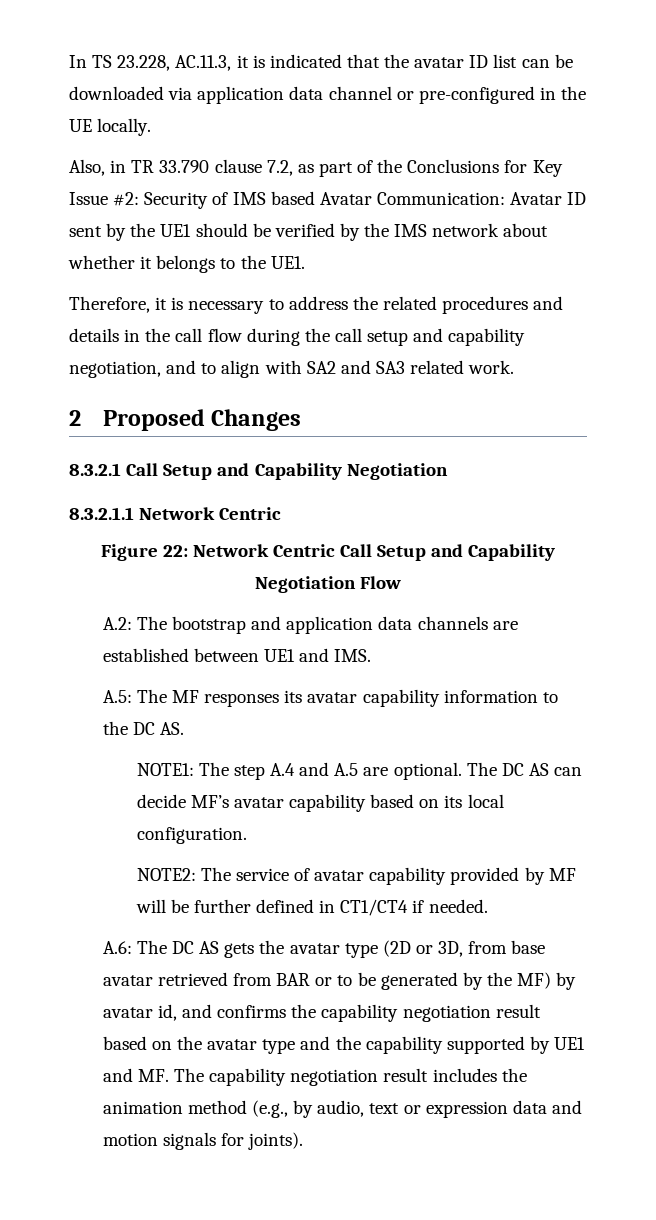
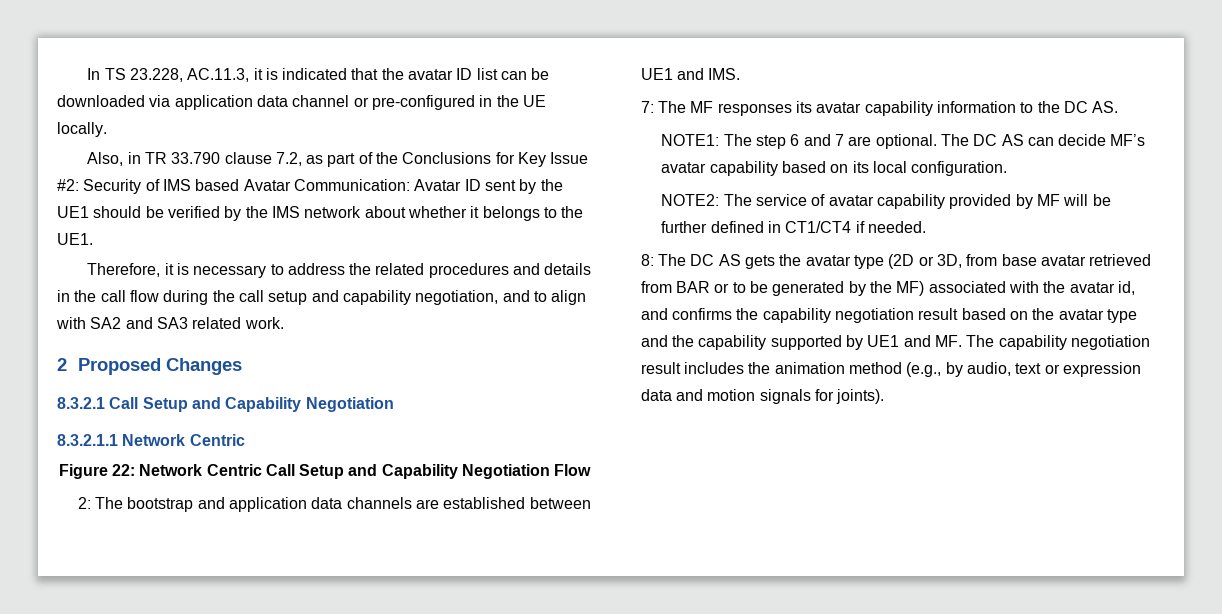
[102,617,132,630] A.2: -> [77,497,91,509] 2:
[102,690,132,703] A.5: -> [640,101,654,113] 7:
[270,762,359,776] A.4 and A.5 -> [790,134,844,146] 6 and 7
[102,941,132,954] A.6: -> [640,254,654,266] 8:
[556,972,577,990] by -> [928,281,1066,293] associated with the

